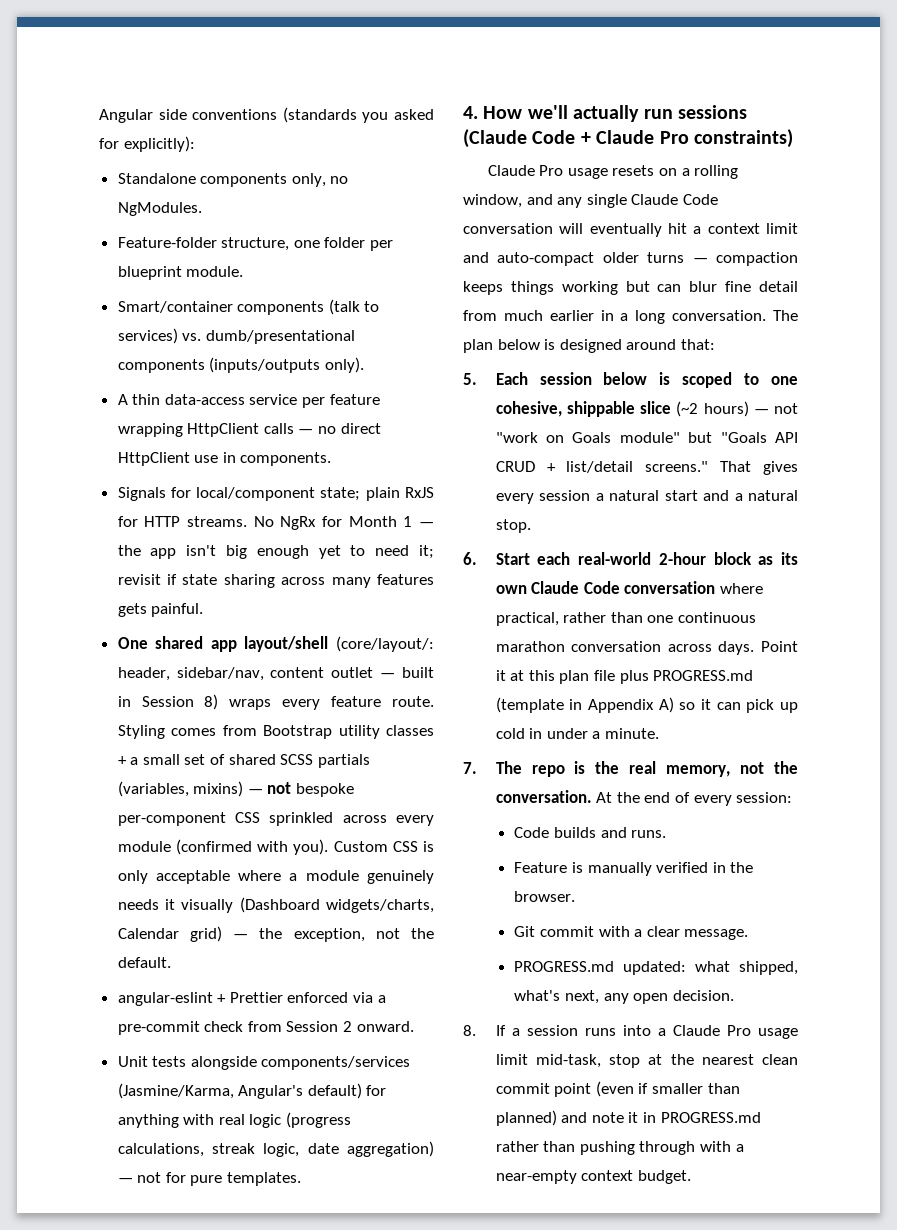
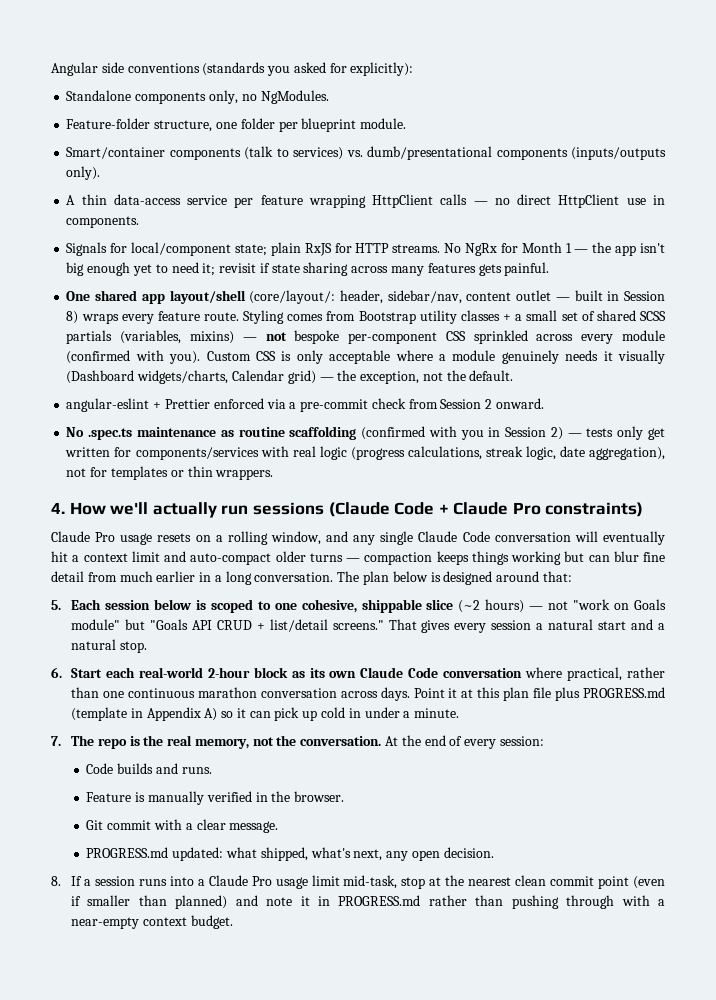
[117,1056,411,1070] [117,1083,387,1099] [117,1114,179,1128] Unit tests alongside components/services (Jasmine/Karma, Angular's default) for anything -> [66,426,665,440] [65,447,259,460] No .spec.ts maintenance as routine scaffolding (confirmed with you in Session 2) — tests only get written for components/services
[347,1141,434,1157] [117,1172,302,1186] aggregation) — not for pure templates. -> [589,447,665,460] [66,466,274,480] aggregation), not for templates or thin wrappers.

